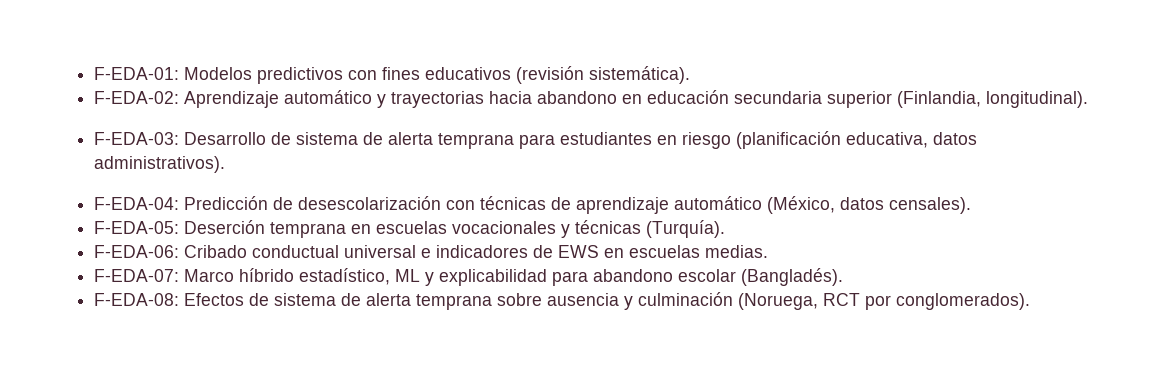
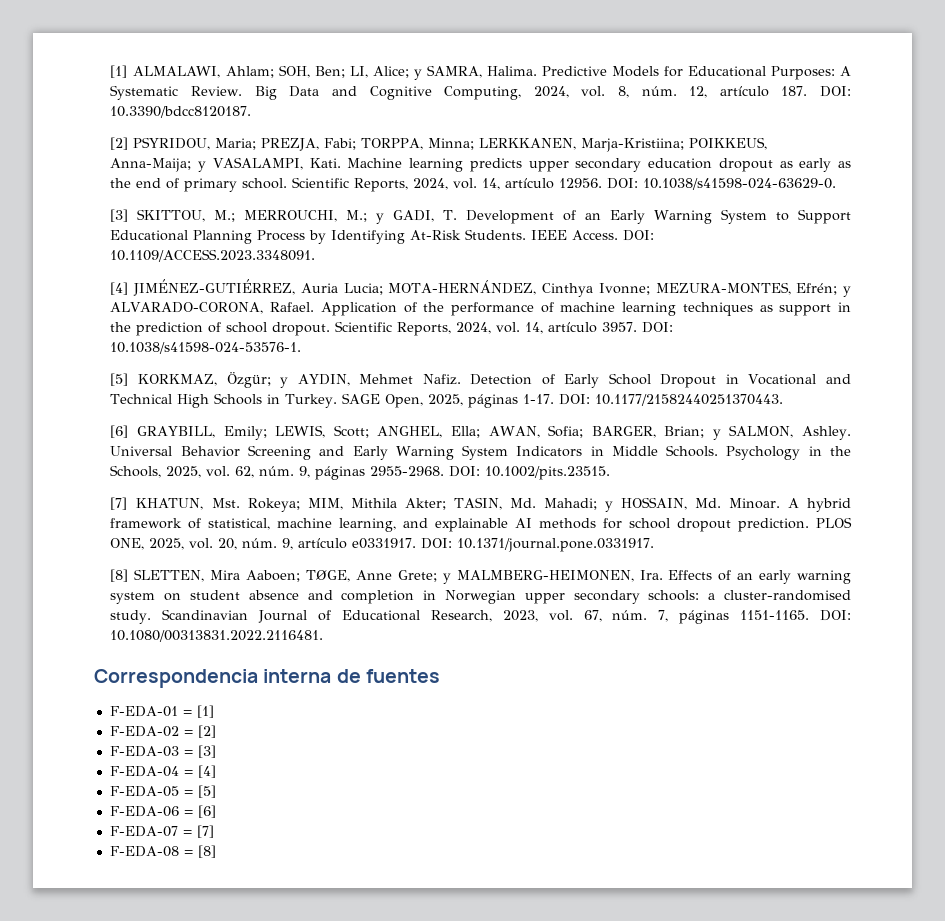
[94,66,691,84] [94,90,1089,108] [94,131,978,149] [94,156,226,173] [94,196,972,214] [94,220,726,238] [94,245,769,258] [94,268,844,286] [94,292,1031,310] F-EDA-01: Modelos predictivos con fines educativos (revisión sistemática). // F-EDA-02: Aprendizaje automático y trayectorias hacia abandono en educación secundaria superior (Finlandia, longitudinal). // F-EDA-03: Desarrollo de sistema de alerta temprana para estudiantes en riesgo (planificación educativa, datos administrativos). // F-EDA-04: Predicción de desescolarización con técnicas de aprendizaje automático (México, datos censales). // F-EDA-05: Deserción temprana en escuelas vocacionales y técnicas (Turquía). // F-EDA-06: Cribado conductual universal e indicadores de EWS en escuelas medias. // F-EDA-07: Marco híbrido estadístico, ML y explicabilidad para abandono escolar (Bangladés). // F-EDA-08: Efectos de sistema de alerta temprana sobre ausencia y culminación (Noruega, RCT por conglomerados). -> [110,65,852,80] [110,85,852,100] [110,106,252,118] [110,137,768,152] [110,157,851,172] [110,177,837,192] [110,209,851,224] [110,229,655,244] [110,249,316,262] [110,279,851,297] [110,302,852,316] [110,321,674,336] [110,342,302,354] [110,372,852,388] [110,393,784,408] [110,425,852,440] [110,445,851,460] [110,465,611,480] [110,497,851,512] [110,517,852,532] [110,538,655,552] [110,569,851,584] [110,590,851,604] [110,609,852,624] [110,630,324,642] [94,669,440,688] [109,705,214,718] [109,725,216,738] [109,745,216,758] [109,765,216,778] [109,785,216,798] [109,805,216,818] [109,825,214,838] [109,845,216,858] [1] ALMALAWI, Ahlam; SOH, Ben; LI, Alice; y SAMRA, Halima. Predictive Models for Educational Purposes: A Systematic Review. Big Data and Cognitive Computing, 2024, vol. 8, núm. 12, artículo 187. DOI: 10.3390/bdcc8120187. // [2] PSYRIDOU, Maria; PREZJA, Fabi; TORPPA, Minna; LERKKANEN, Marja-Kristiina; POIKKEUS, Anna-Maija; y VASALAMPI, Kati. Machine learning predicts upper secondary education dropout as early as the end of primary school. Scientific Reports, 2024, vol. 14, artículo 12956. DOI: 10.1038/s41598-024-63629-0. // [3] SKITTOU, M.; MERROUCHI, M.; y GADI, T. Development of an Early Warning System to Support Educational Planning Process by Identifying At-Risk Students. IEEE Access. DOI: 10.1109/ACCESS.2023.3348091. // [4] JIMÉNEZ-GUTIÉRREZ, Auria Lucia; MOTA-HERNÁNDEZ, Cinthya Ivonne; MEZURA-MONTES, Efrén; y ALVARADO-CORONA, Rafael. Application of the performance of machine learning techniques as support in the prediction of school dropout. Scientific Reports, 2024, vol. 14, artículo 3957. DOI: 10.1038/s41598-024-53576-1. // [5] KORKMAZ, Özgür; y AYDIN, Mehmet Nafiz. Detection of Early School Dropout in Vocational and Technical High Schools in Turkey. SAGE Open, 2025, páginas 1-17. DOI: 10.1177/21582440251370443. // [6] GRAYBILL, Emily; LEWIS, Scott; ANGHEL, Ella; AWAN, Sofia; BARGER, Brian; y SALMON, Ashley. Universal Behavior Screening and Early Warning System Indicators in Middle Schools. Psychology in the Schools, 2025, vol. 62, núm. 9, páginas 2955-2968. DOI: 10.1002/pits.23515. // [7] KHATUN, Mst. Rokeya; MIM, Mithila Akter; TASIN, Md. Mahadi; y HOSSAIN, Md. Minoar. A hybrid framework of statistical, machine learning, and explainable AI methods for school dropout prediction. PLOS ONE, 2025, vol. 20, núm. 9, artículo e0331917. DOI: 10.1371/journal.pone.0331917. // [8] SLETTEN, Mira Aaboen; TØGE, Anne Grete; y MALMBERG-HEIMONEN, Ira. Effects of an early warning system on student absence and completion in Norwegian upper secondary schools: a cluster-randomised study. Scandinavian Journal of Educational Research, 2023, vol. 67, núm. 7, páginas 1151-1165. DOI: 10.1080/00313831.2022.2116481. // Correspondencia interna de fuentes // F-EDA-01 = [1] // F-EDA-02 = [2] // F-EDA-03 = [3] // F-EDA-04 = [4] // F-EDA-05 = [5] // F-EDA-06 = [6] // F-EDA-07 = [7] // F-EDA-08 = [8]

